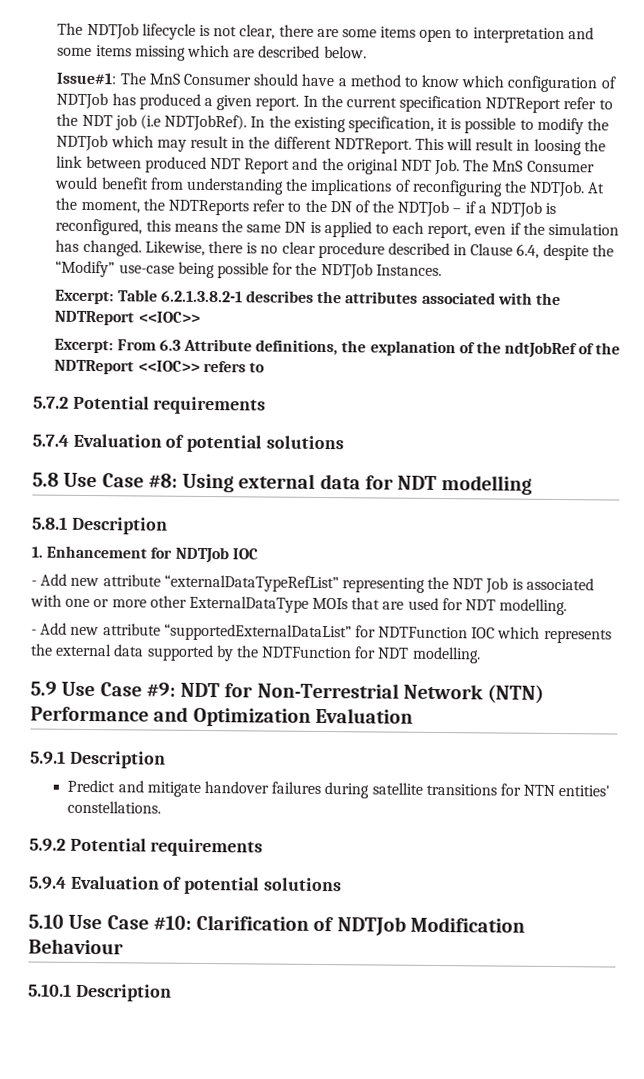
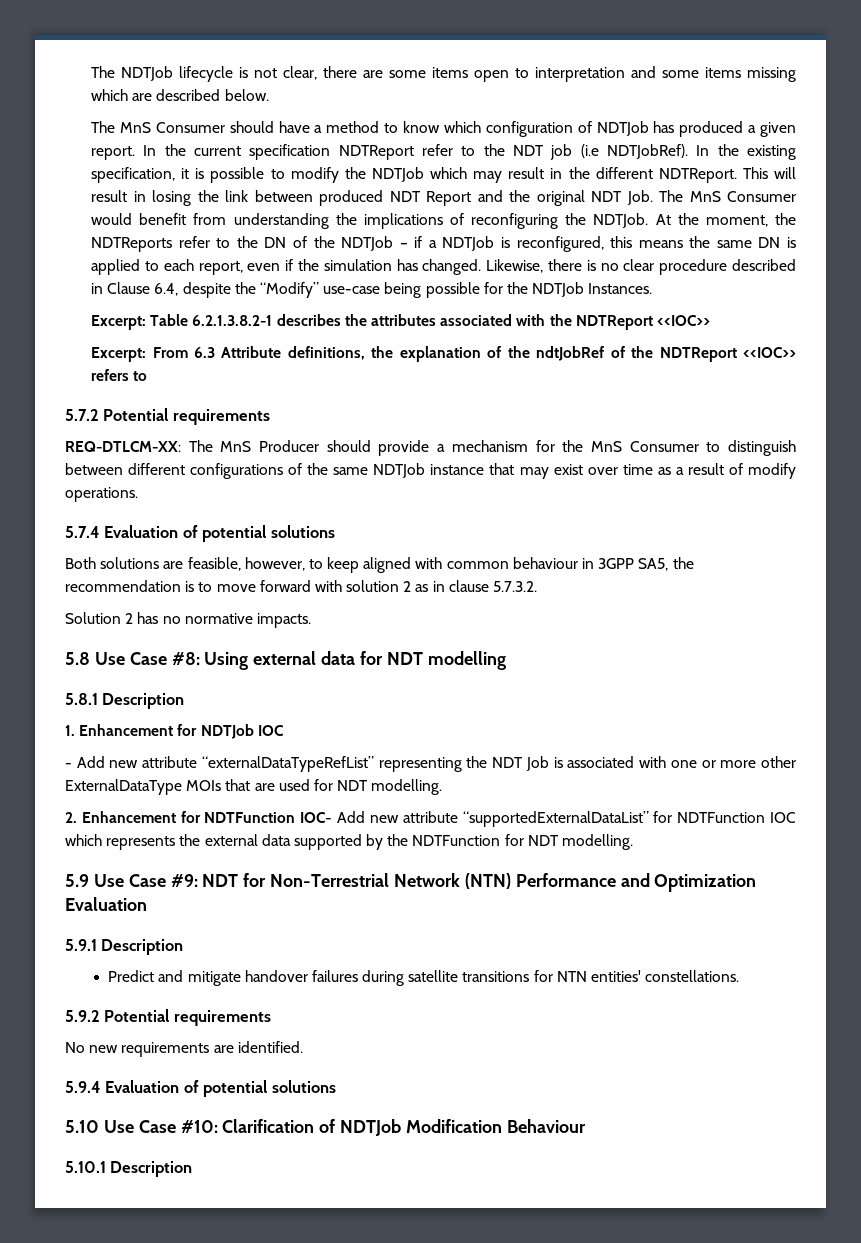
[56,72,117,85] Issue#1: -> (269, 95) none
[533,138,582,156] loosing -> [152,190,192,206] losing
(267, 405) none -> [65,440,797,456] [65,463,796,479] [65,487,138,502] // REQ-DTLCM-XX: The MnS Producer should provide a mechanism for the MnS Consumer to distinguish between different configurations of the same NDTJob instance that may exist over time as a result of modify operations.
(344, 442) none -> [65,557,694,573] [65,580,538,592] [65,612,311,628] // Both solutions are feasible, however, to keep aligned with common behaviour in 3GPP SA5, the recommendation is to move forward with solution 2 as in clause 5.7.3.2. // Solution 2 has no normative impacts.
[31,629,37,635] - -> [65,811,333,823] 2. Enhancement for NDTFunction IOC-
(264, 847) none -> [65,1041,303,1057] // No new requirements are identified.

